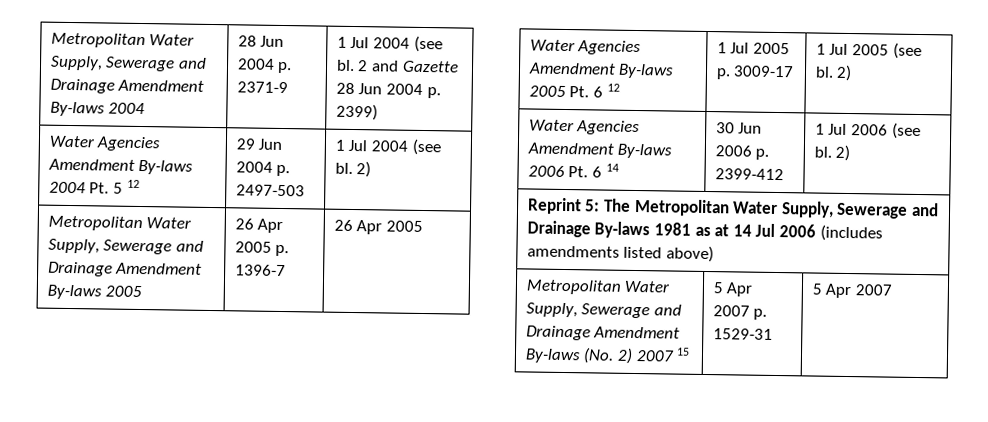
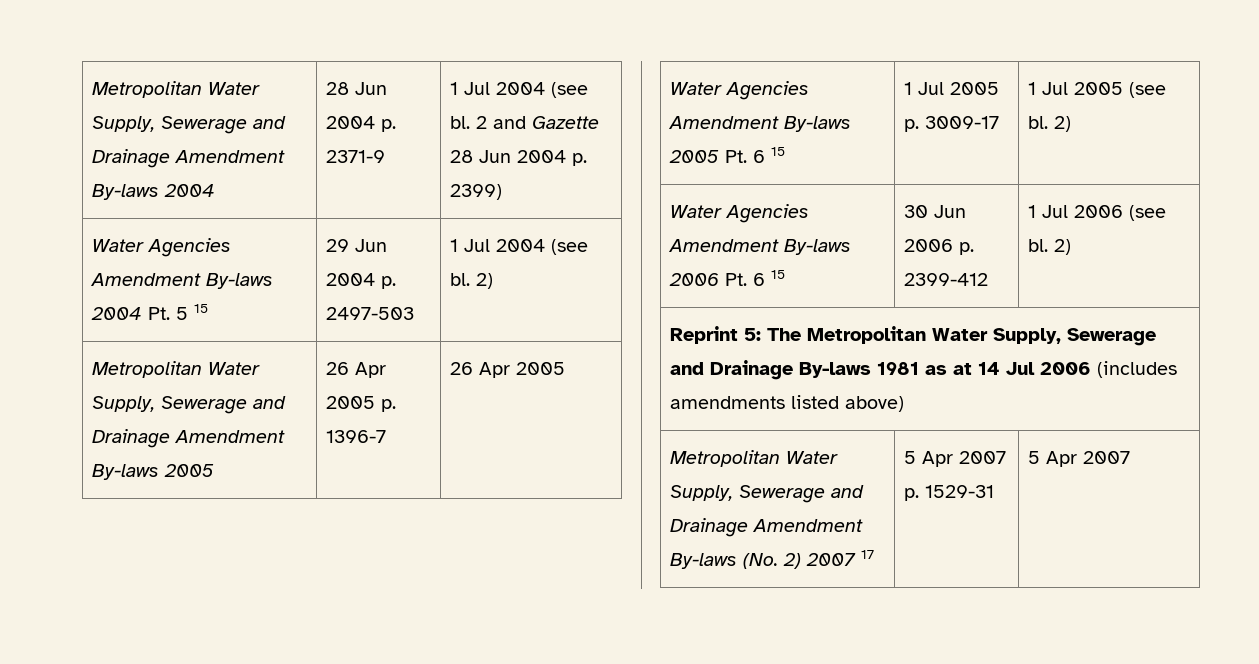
[126,179,140,188] 12 -> [194,304,209,313] 15
[606,83,620,92] 12 -> [771,147,786,156] 15
[605,163,619,172] 14 -> [771,270,786,279] 15
[676,347,691,356] 15 -> [861,550,875,559] 17

